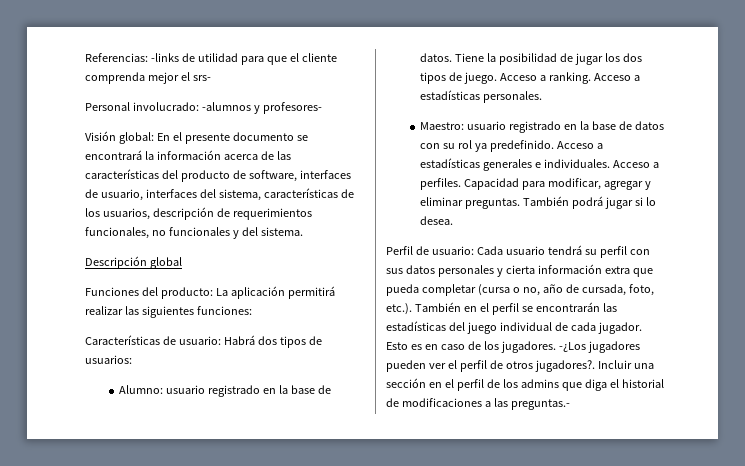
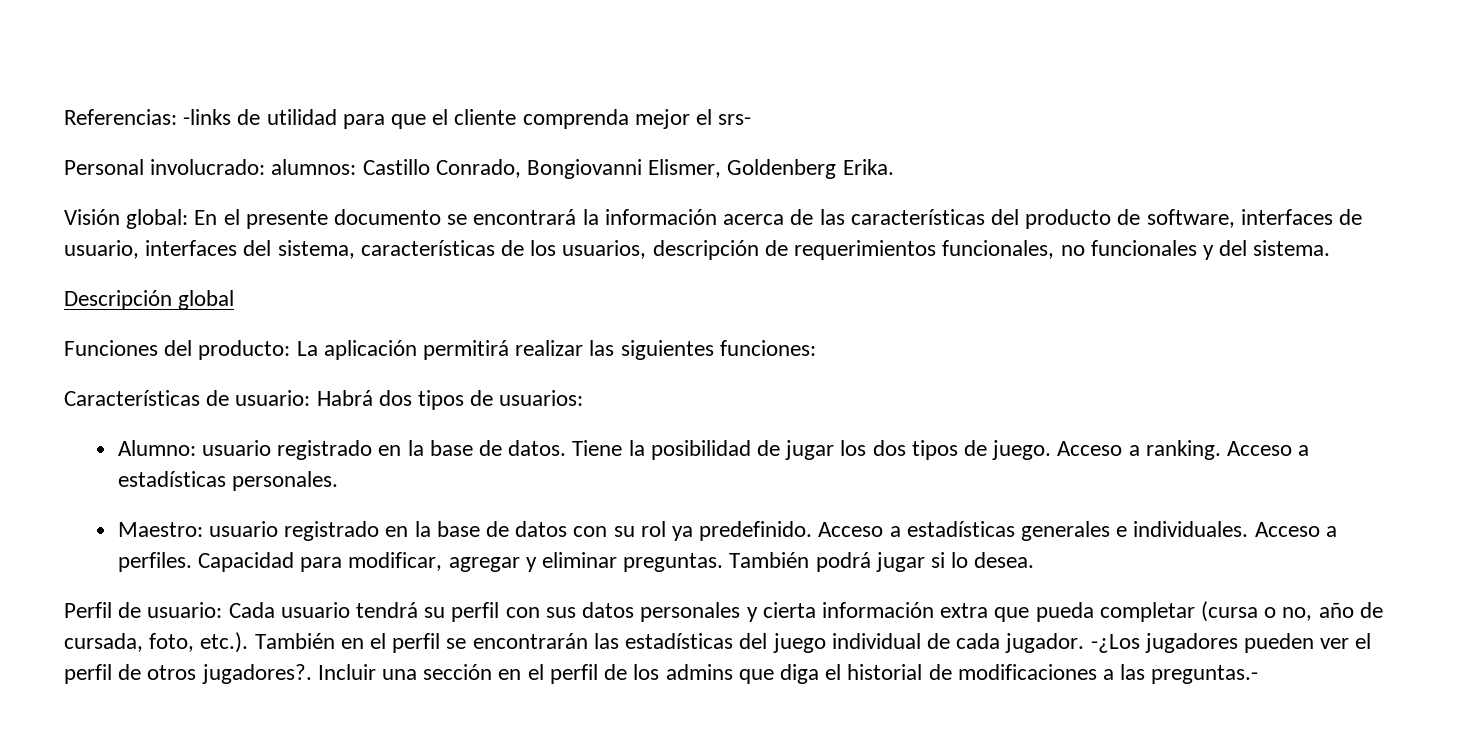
[201,102,322,114] -alumnos y profesores- -> [271,159,894,179] alumnos: Castillo Conrado, Bongiovanni Elismer, Goldenberg Erika.
[386,341,556,353] Esto es en caso de los jugadores. -> (1085, 643) none

